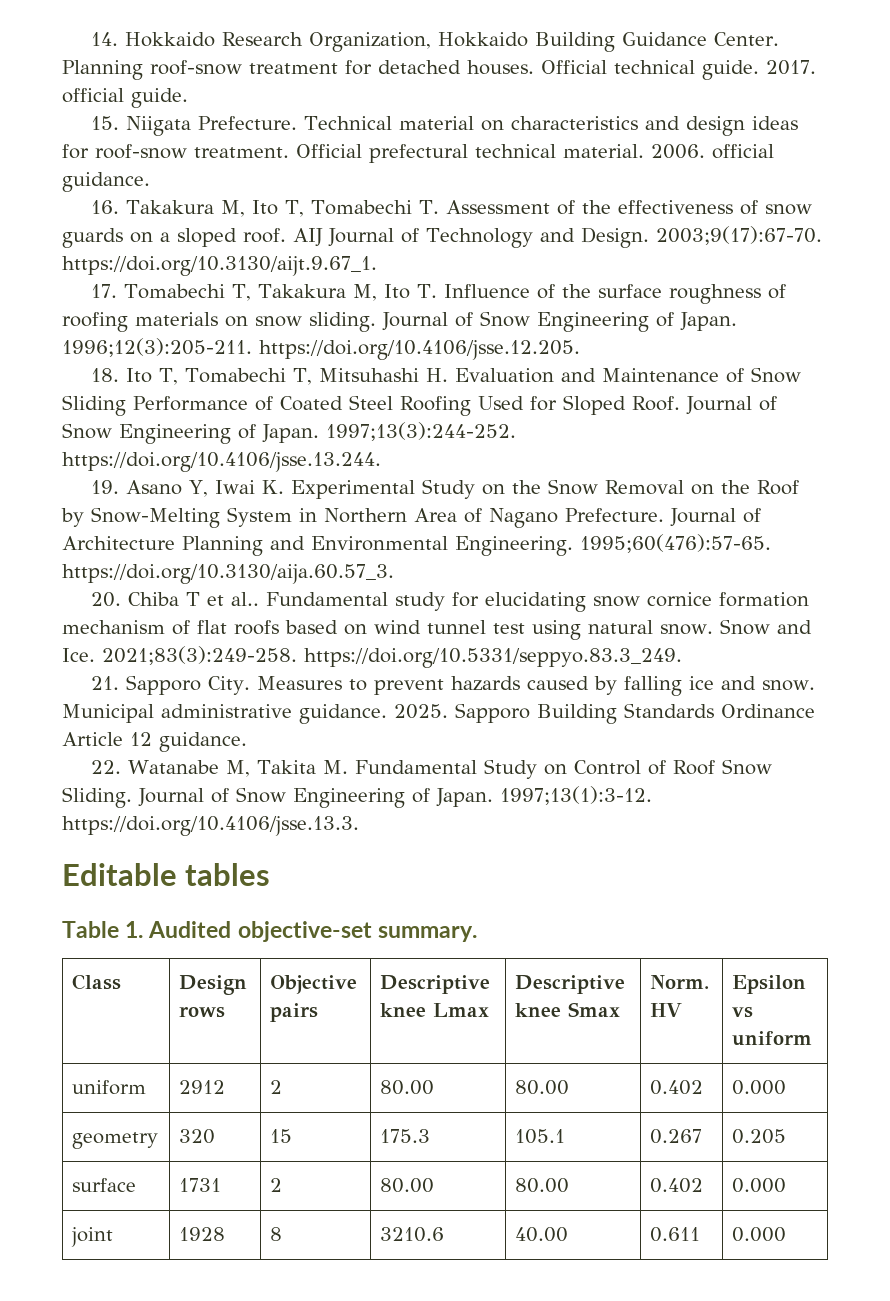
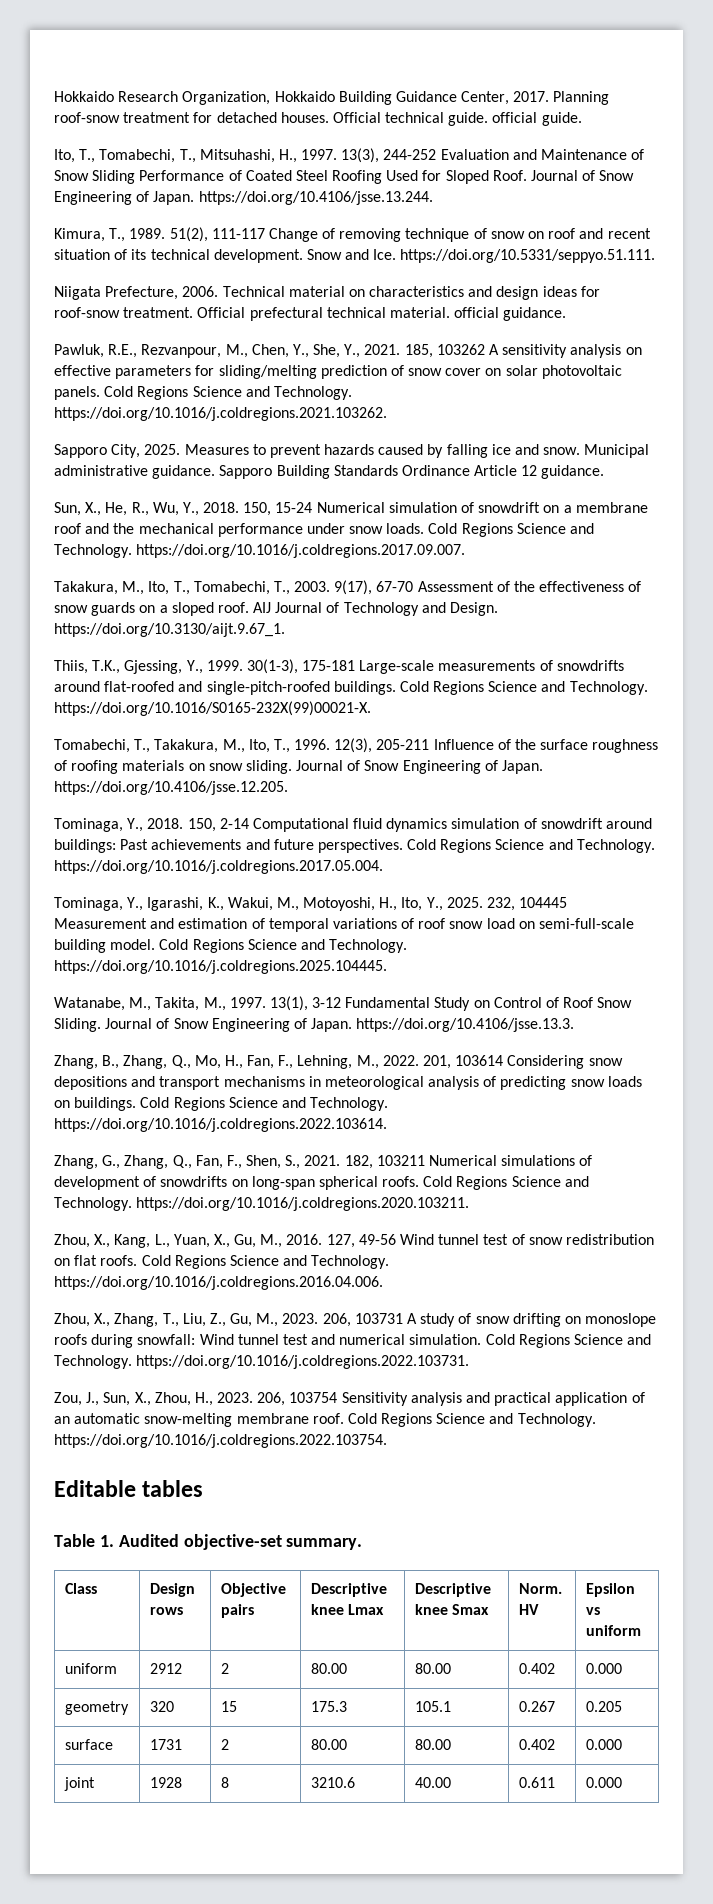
[91,32,119,46] 14. -> (54, 96) none
[714,32,780,46] Center. -> [461,91,550,105] Center, 2017.
[766,60,816,75] 2017. -> (489, 119) none
[91,116,799,136] [62,144,774,163] [62,172,150,192] [91,200,813,217] [62,226,822,248] [62,256,377,276] [91,284,787,304] [62,311,737,332] [62,338,580,360] [91,368,449,385] 15. Niigata Prefecture. Technical material on characteristics and design ideas for roof-snow treatment. Official prefectural technical material. 2006. official guidance. // 16. Takakura M, Ito T, Tomabechi T. Assessment of the effectiveness of snow guards on a sloped roof. AIJ Journal of Technology and Design. 2003;9(17):67-70. https://doi.org/10.3130/aijt.9.67_1. // 17. Tomabechi T, Takakura M, Ito T. Influence of the surface roughness of roofing materials on snow sliding. Journal of Snow Engineering of Japan. 1996;12(3):205-211. https://doi.org/10.4106/jsse.12.205. // 18. Ito T, Tomabechi T, Mitsuhashi H. -> [54,148,437,163] Ito, T., Tomabechi, T., Mitsuhashi, H., 1997. 13(3), 244-252
[326,422,516,441] 1997;13(3):244-252. -> (195, 198) none
[91,479,800,499] [61,507,761,528] [62,534,771,556] [62,564,394,584] [91,592,810,612] [62,619,812,640] [62,646,682,668] [91,675,251,695] 19. Asano Y, Iwai K. Experimental Study on the Snow Removal on the Roof by Snow-Melting System in Northern Area of Nagano Prefecture. Journal of Architecture Planning and Environmental Engineering. 1995;60(476):57-65. https://doi.org/10.3130/aija.60.57_3. // 20. Chiba T et al.. Fundamental study for elucidating snow cornice formation mechanism of flat roofs based on wind tunnel test using natural snow. Snow and Ice. 2021;83(3):249-258. https://doi.org/10.5331/seppyo.83.3_249. // 21. Sapporo City. -> [54,227,651,242] [54,249,656,263] [54,286,600,300] [54,307,567,321] [54,344,642,358] [54,365,622,379] [54,386,352,400] [54,407,387,421] [54,444,181,458] Kimura, T., 1989. 51(2), 111-117 Change of removing technique of snow on roof and recent situation of its technical development. Snow and Ice. https://doi.org/10.5331/seppyo.51.111. // Niigata Prefecture, 2006. Technical material on characteristics and design ideas for roof-snow treatment. Official prefectural technical material. official guidance. // Pawluk, R.E., Rezvanpour, M., Chen, Y., She, Y., 2021. 185, 103262 A sensitivity analysis on effective parameters for sliding/melting prediction of snow cover on solar photovoltaic panels. Cold Regions Science and Technology. https://doi.org/10.1016/j.coldregions.2021.103262. // Sapporo City, 2025.
[394,704,448,719] 2025. -> (216, 472) none
[91,760,349,777] 22. Watanabe M, Takita M. -> [54,502,648,516] [54,523,595,537] [54,544,466,558] [54,580,642,595] [54,602,499,616] [54,623,285,637] [54,659,624,674] [54,681,648,695] [54,701,371,716] [54,738,659,753] [54,760,544,774] [54,781,288,795] [54,818,653,832] [54,839,655,853] [54,860,383,874] [54,897,568,911] [54,918,635,932] [54,939,408,953] [54,960,387,974] [54,996,342,1011] Sun, X., He, R., Wu, Y., 2018. 150, 15-24 Numerical simulation of snowdrift on a membrane roof and the mechanical performance under snow loads. Cold Regions Science and Technology. https://doi.org/10.1016/j.coldregions.2017.09.007. // Takakura, M., Ito, T., Tomabechi, T., 2003. 9(17), 67-70 Assessment of the effectiveness of snow guards on a sloped roof. AIJ Journal of Technology and Design. https://doi.org/10.3130/aijt.9.67_1. // Thiis, T.K., Gjessing, Y., 1999. 30(1-3), 175-181 Large-scale measurements of snowdrifts around flat-roofed and single-pitch-roofed buildings. Cold Regions Science and Technology. https://doi.org/10.1016/S0165-232X(99)00021-X. // Tomabechi, T., Takakura, M., Ito, T., 1996. 12(3), 205-211 Influence of the surface roughness of roofing materials on snow sliding. Journal of Snow Engineering of Japan. https://doi.org/10.4106/jsse.12.205. // Tominaga, Y., 2018. 150, 2-14 Computational fluid dynamics simulation of snowdrift around buildings: Past achievements and future perspectives. Cold Regions Science and Technology. https://doi.org/10.1016/j.coldregions.2017.05.004. // Tominaga, Y., Igarashi, K., Wakui, M., Motoyoshi, H., Ito, Y., 2025. 232, 104445 Measurement and estimation of temporal variations of roof snow load on semi-full-scale building model. Cold Regions Science and Technology. https://doi.org/10.1016/j.coldregions.2025.104445. // Watanabe, M., Takita, M., 1997. 13(1), 3-12
[500,786,652,805] 1997;13(1):3-12. -> (353, 1025) none
(359, 826) none -> [54,1055,623,1069] [54,1076,642,1090] [54,1097,389,1111] [54,1118,387,1132] [54,1155,593,1169] [54,1176,589,1190] [54,1197,470,1211] [54,1234,654,1248] [54,1255,390,1269] [54,1276,383,1290] [54,1313,657,1327] [54,1334,652,1348] [54,1355,470,1369] [54,1392,645,1406] [54,1413,596,1427] [54,1434,387,1448] // Zhang, B., Zhang, Q., Mo, H., Fan, F., Lehning, M., 2022. 201, 103614 Considering snow depositions and transport mechanisms in meteorological analysis of predicting snow loads on buildings. Cold Regions Science and Technology. https://doi.org/10.1016/j.coldregions.2022.103614. // Zhang, G., Zhang, Q., Fan, F., Shen, S., 2021. 182, 103211 Numerical simulations of development of snowdrifts on long-span spherical roofs. Cold Regions Science and Technology. https://doi.org/10.1016/j.coldregions.2020.103211. // Zhou, X., Kang, L., Yuan, X., Gu, M., 2016. 127, 49-56 Wind tunnel test of snow redistribution on flat roofs. Cold Regions Science and Technology. https://doi.org/10.1016/j.coldregions.2016.04.006. // Zhou, X., Zhang, T., Liu, Z., Gu, M., 2023. 206, 103731 A study of snow drifting on monoslope roofs during snowfall: Wind tunnel test and numerical simulation. Cold Regions Science and Technology. https://doi.org/10.1016/j.coldregions.2022.103731. // Zou, J., Sun, X., Zhou, H., 2023. 206, 103754 Sensitivity analysis and practical application of an automatic snow-melting membrane roof. Cold Regions Science and Technology. https://doi.org/10.1016/j.coldregions.2022.103754.

